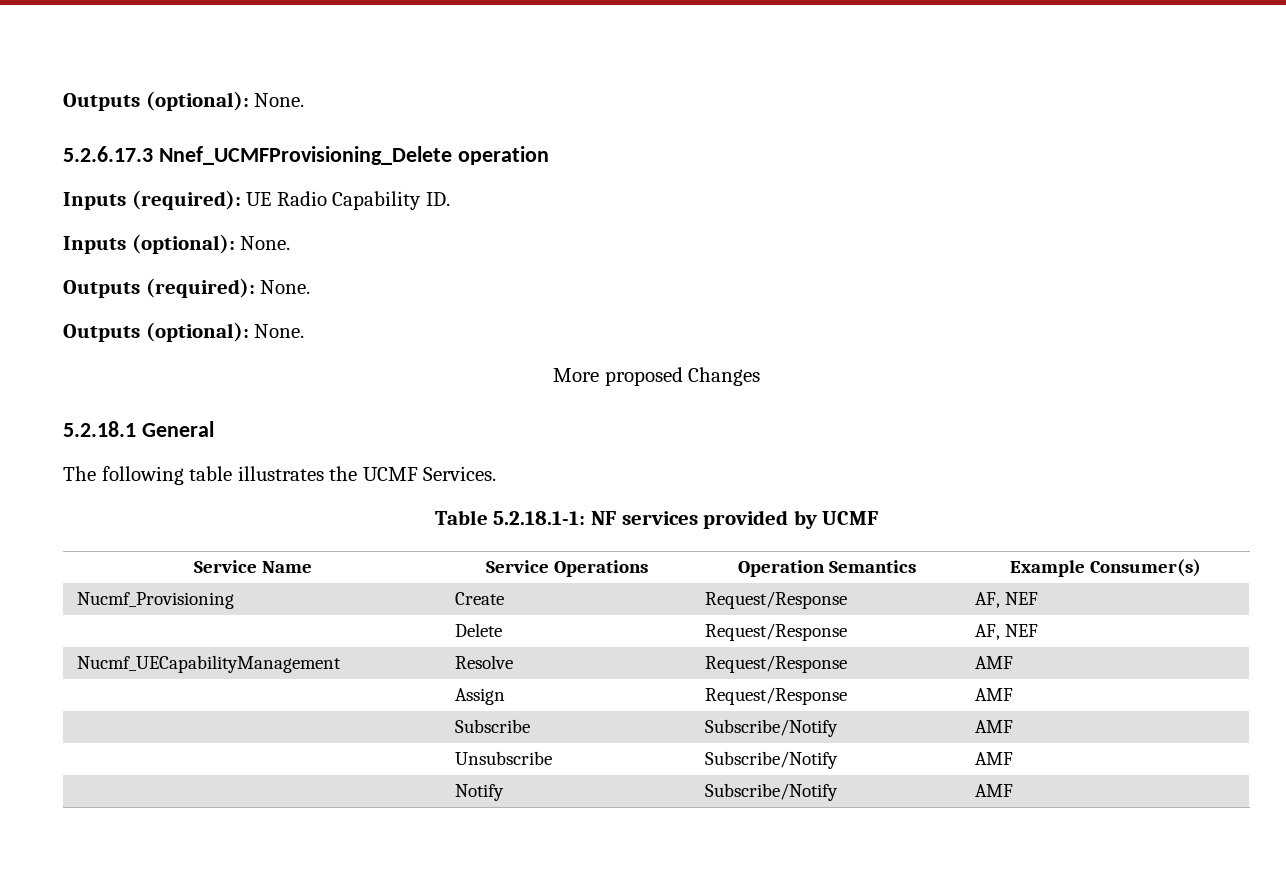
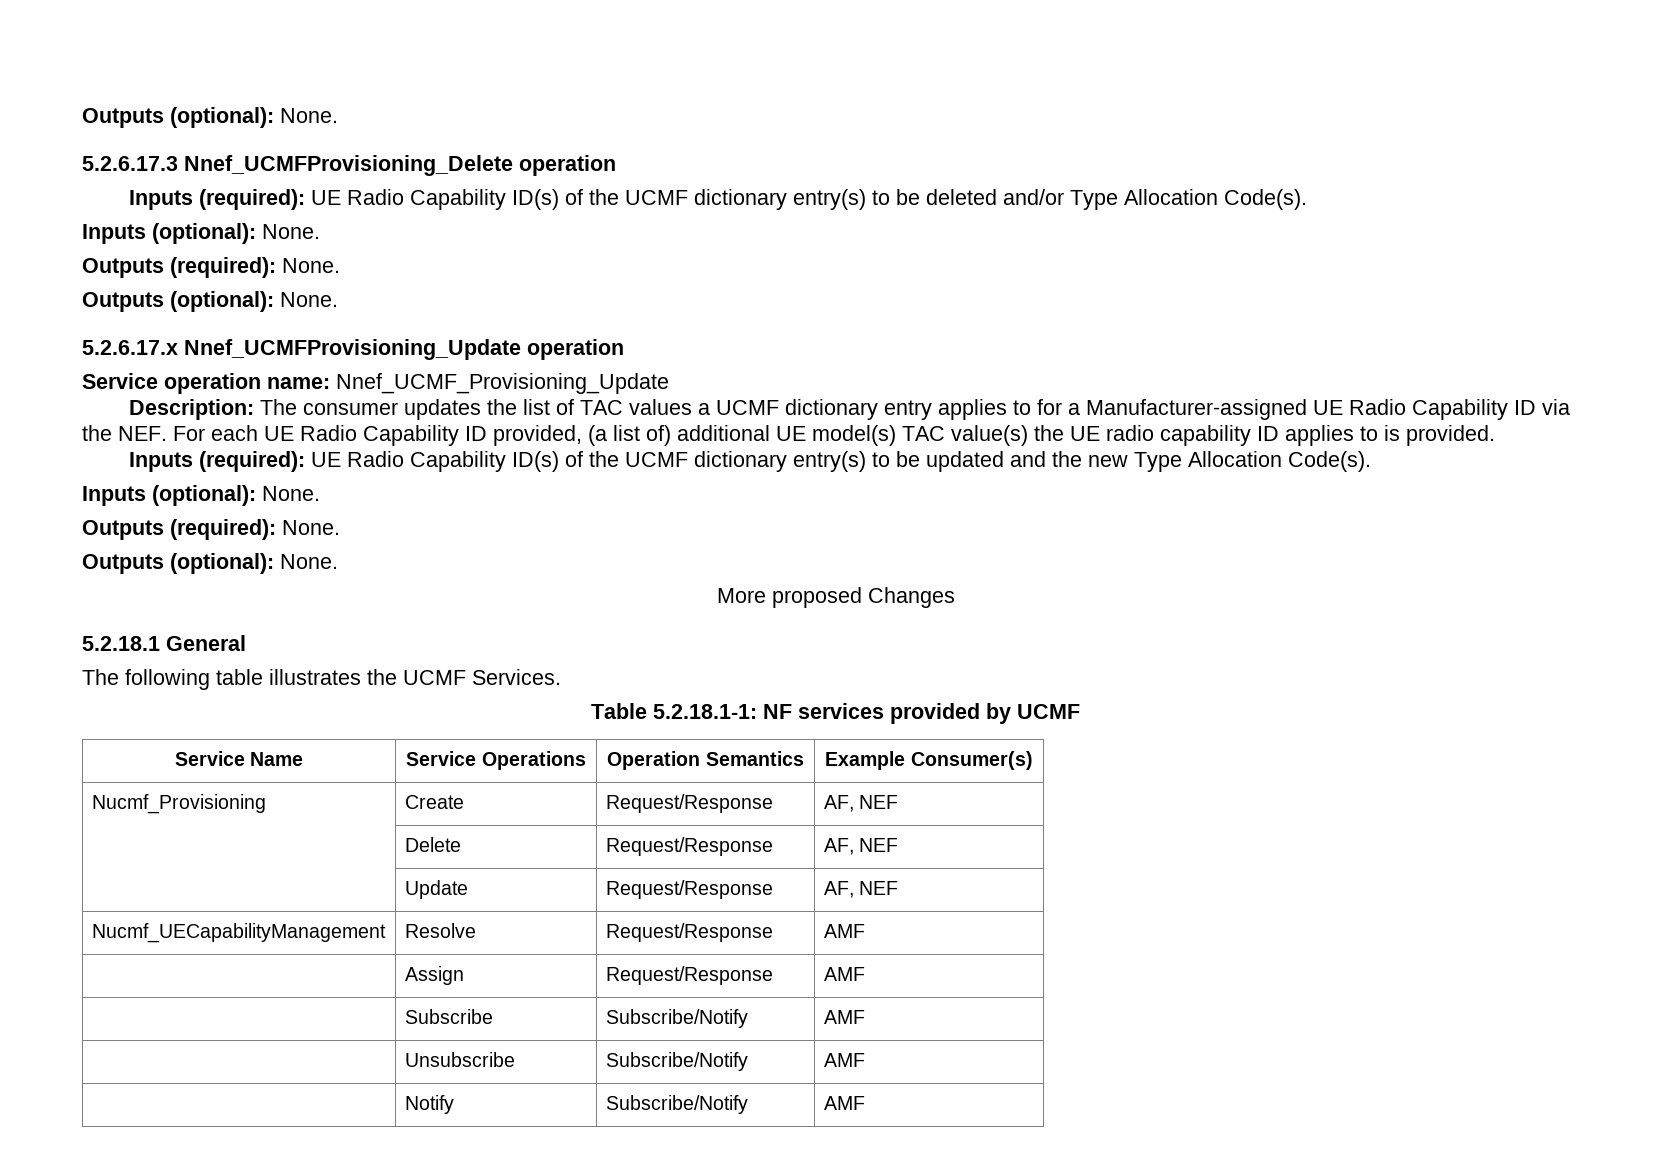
[425,192,450,206] ID. -> [512,189,1308,210] [82,223,320,244] [82,257,340,278] [82,291,338,312] [82,339,624,360] [82,373,669,394] [129,399,1571,420] [82,425,1495,446] [129,451,1372,472] ID(s) of the UCMF dictionary entry(s) to be deleted and/or Type Allocation Code(s). // Inputs (optional): None. // Outputs (required): None. // Outputs (optional): None. // 5.2.6.17.x Nnef_UCMFProvisioning_Update operation // Service operation name: Nnef_UCMF_Provisioning_Update // Description: The consumer updates the list of TAC values a UCMF dictionary entry applies to for a Manufacturer-assigned UE Radio Capability ID via the NEF. For each UE Radio Capability ID provided, (a list of) additional UE model(s) TAC value(s) the UE radio capability ID applies to is provided. // Inputs (required): UE Radio Capability ID(s) of the UCMF dictionary entry(s) to be updated and the new Type Allocation Code(s).
(1039, 630) none -> [404,880,468,899] [605,880,773,899] [823,881,898,898] // | Update | Request/Response | AF, NEF

